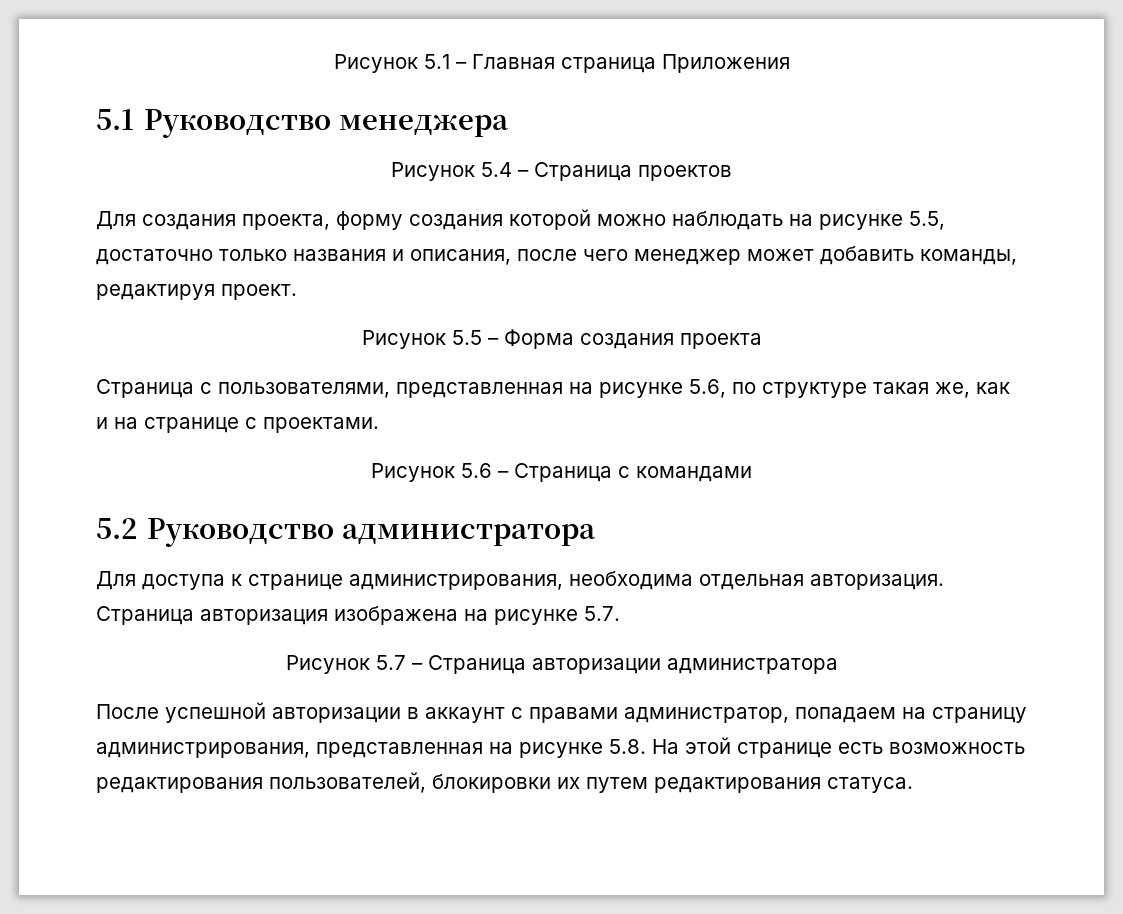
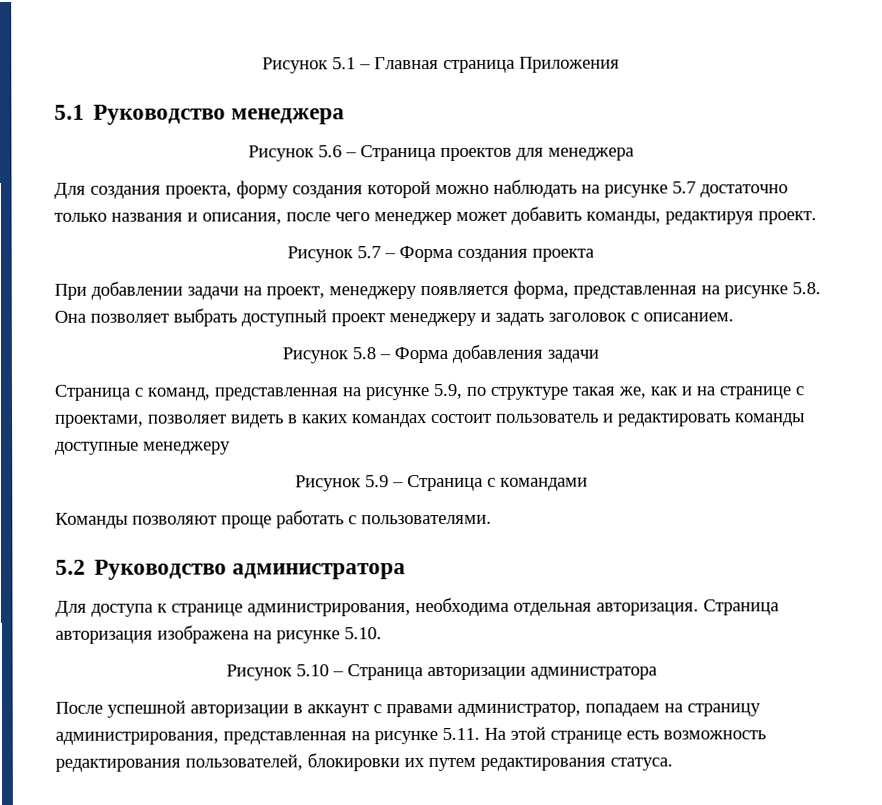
[481,162,512,177] 5.4 -> [317,145,342,158] 5.6
(732, 173) none -> [515,147,634,161] для менеджера
[909,211,945,230] 5.5, -> [672,181,696,194] 5.7
[451,330,482,345] 5.5 -> [357,246,381,259] 5.7
[96,379,726,398] Страница с пользователями, представленная на рисунке 5.6, -> [54,280,821,300] [54,308,734,327] [282,344,599,364] [54,383,462,401] При добавлении задачи на проект, менеджеру появляется форма, представленная на рисунке 5.8. Она позволяет выбрать доступный проект менеджеру и задать заголовок с описанием. // Рисунок 5.8 – Форма добавления задачи // Страница с команд, представленная на рисунке 5.9,
[263,417,379,433] [371,463,492,482] проектами. // Рисунок 5.6 -> [55,413,805,428] [55,441,231,455] [295,475,389,492] проектами, позволяет видеть в каких командах состоит пользователь и редактировать команды доступные менеджеру // Рисунок 5.9
(752, 474) none -> [55,510,492,529] // Команды позволяют проще работать с пользователями.
[584,606,620,621] [285,655,406,674] 5.7. // Рисунок 5.7 -> [344,627,382,640] [226,664,329,681] 5.10. // Рисунок 5.10
[609,739,646,754] 5.8. -> [442,727,480,740] 5.11.

